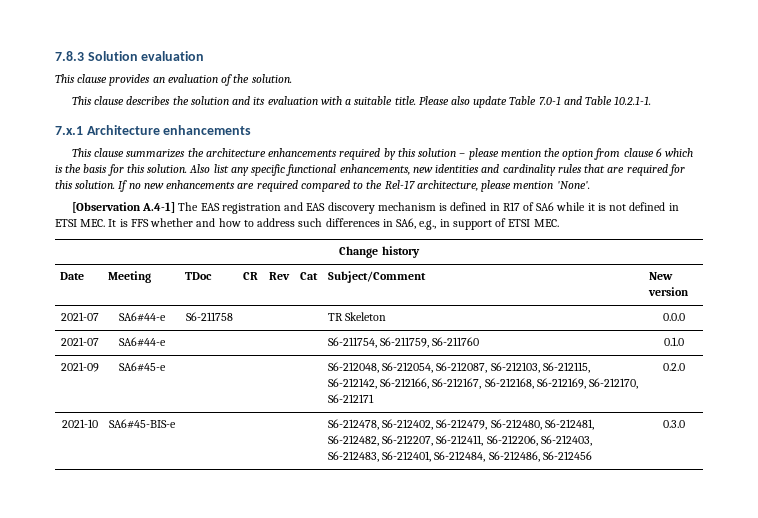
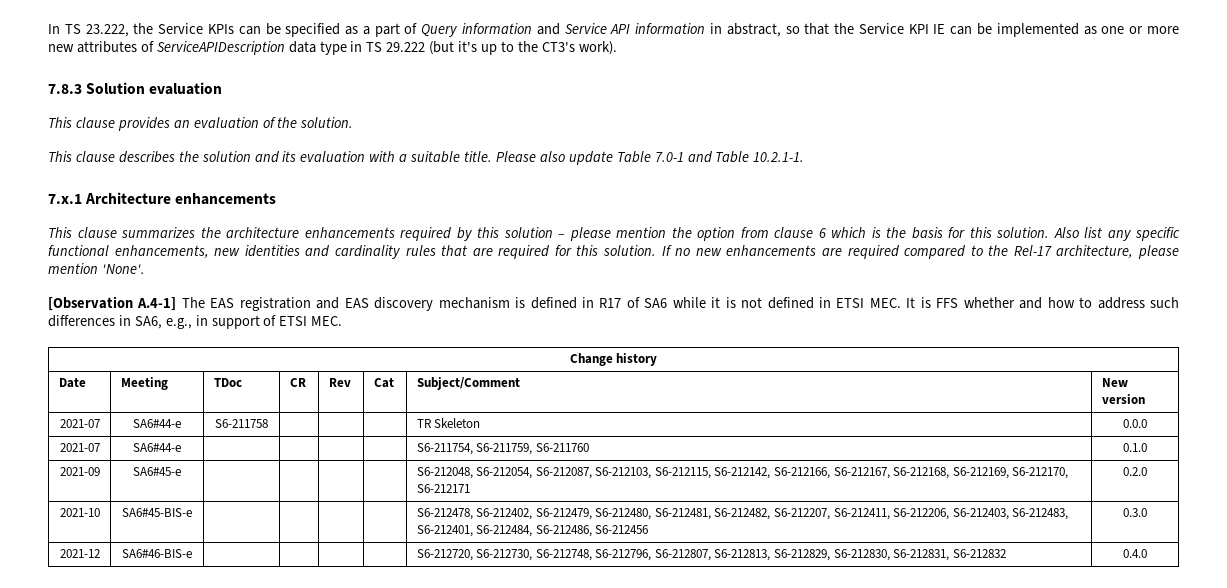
(55, 56) none -> [48,23,1179,37] [48,41,617,55] In TS 23.222, the Service KPIs can be specified as a part of Query information and Service API information in abstract, so that the Service KPI IE can be implemented as one or more new attributes of ServiceAPIDescription data type in TS 29.222 (but it's up to the CT3's work). //
(685, 424) none -> [59,549,100,558] [122,549,192,558] [416,549,1006,561] [1123,549,1147,558] // 2021-12 | SA6#46-BIS-e | | | | | S6-212720, S6-212730, S6-212748, S6-212796, S6-212807, S6-212813, S6-212829, S6-212830, S6-212831, S6-212832 | 0.4.0

